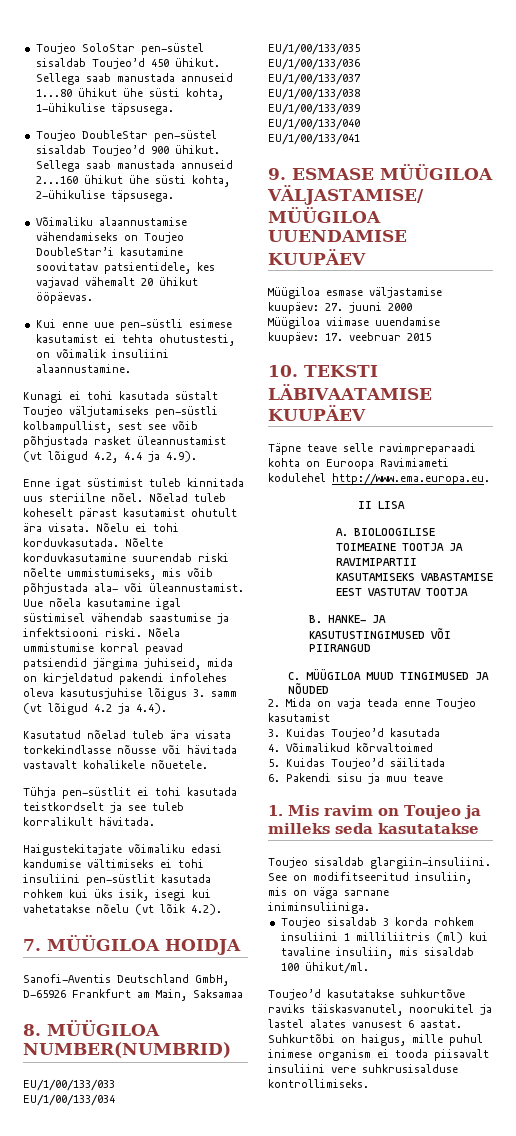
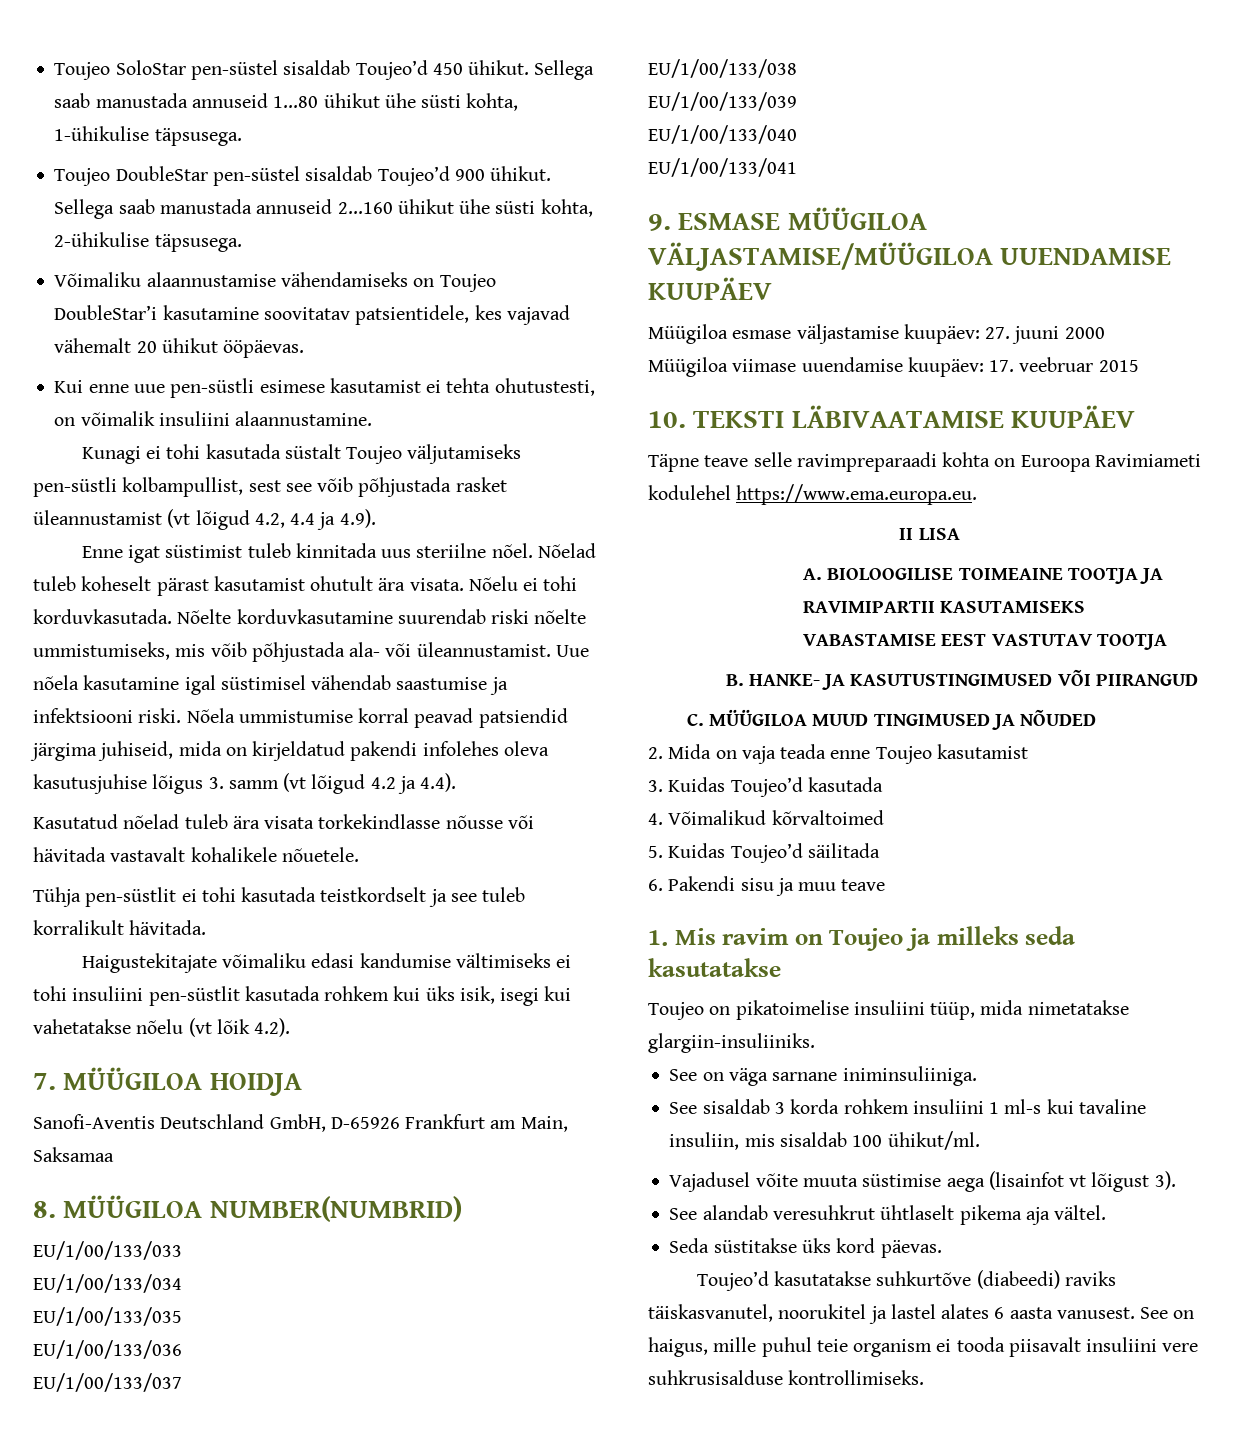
[332,473,490,485] http://www.ema.europa.eu. -> [736,484,978,505] https://www.ema.europa.eu.
[314,857,491,869] [268,872,472,884] [268,887,287,896] sisaldab glargiin-insuliini. See on modifitseeritud insuliin, mis -> [709,1000,1129,1020] [648,1033,815,1053] [669,1069,698,1081] on pikatoimelise insuliini tüüp, mida nimetatakse glargiin-insuliiniks. // See
[280,917,321,928] Toujeo -> [669,1102,698,1114] See
[355,932,463,943] milliliitris (ml) -> [1004,1099,1042,1114] ml-s
(369, 968) none -> [669,1171,1176,1192] [669,1205,1107,1225] [669,1238,942,1258] // Vajadusel võite muuta süstimise aega (lisainfot vt lõigust 3). // See alandab veresuhkrut ühtlaselt pikema aja vältel. // Seda süstitakse üks kord päevas.
(465, 993) none -> [976,1270,1060,1289] (diabeedi)
[352,1020,462,1028] [268,1034,335,1043] vanusest 6 aastat. Suhkurtõbi -> [994,1307,1169,1319] 6 aasta vanusest. See
[268,1049,312,1058] inimese -> [816,1339,848,1352] teie

